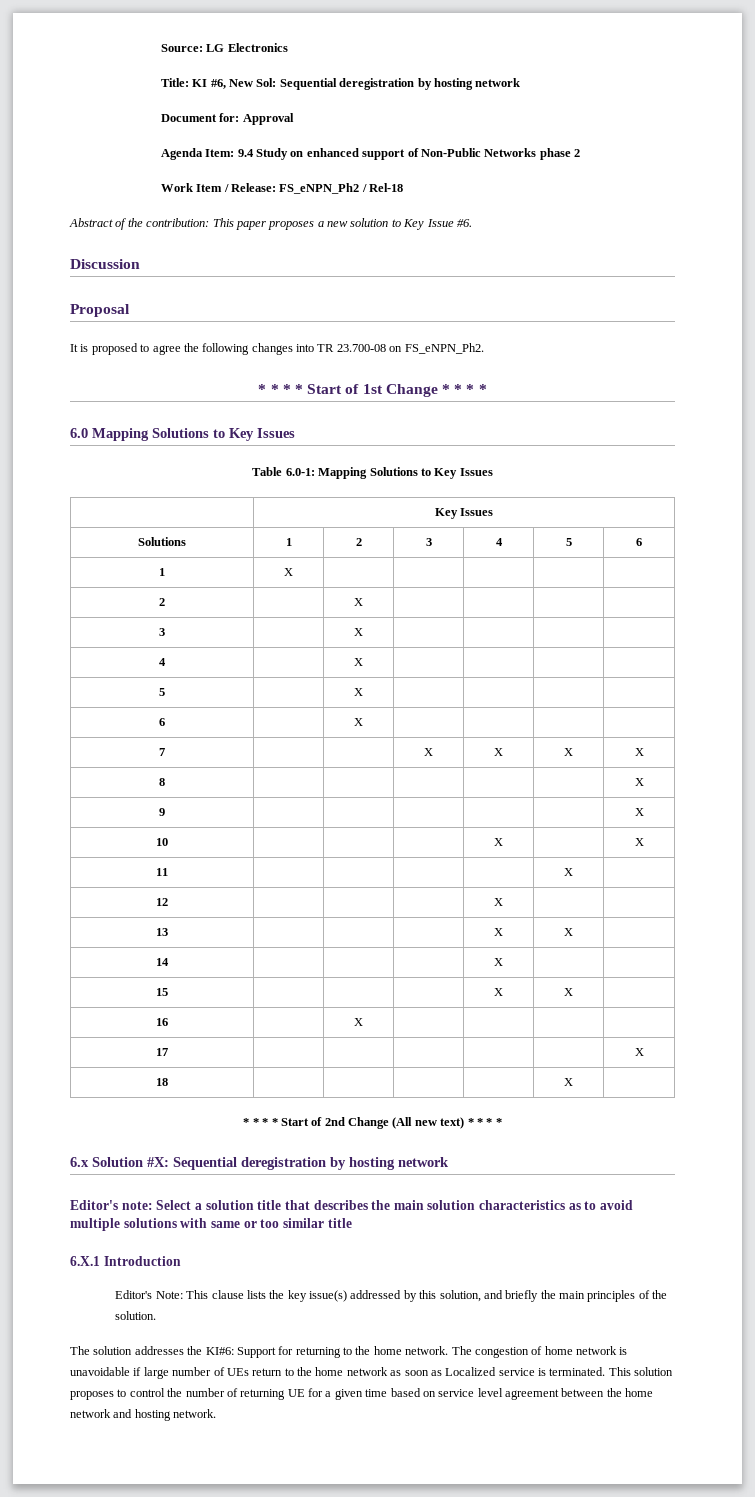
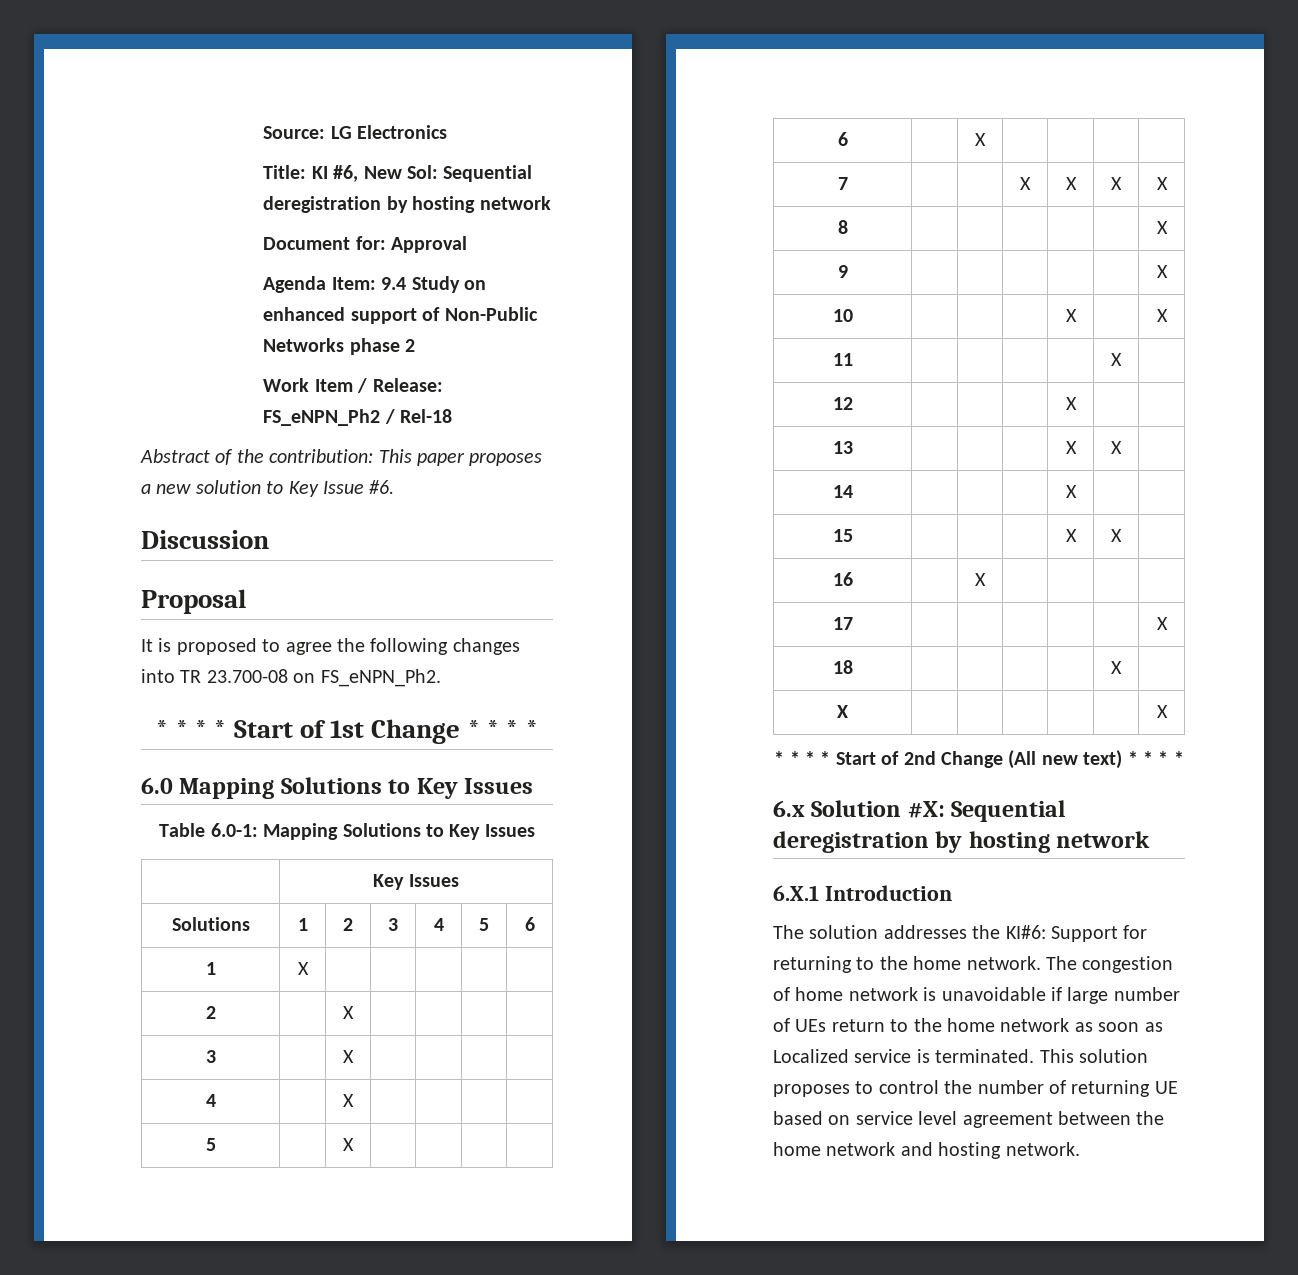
(573, 1082) none -> [837,705,848,718] [1156,705,1168,718] // X | | | | | | X
[70,1200,634,1210] [70,1218,352,1231] [70,1256,181,1266] [115,1290,668,1302] [115,1311,157,1320] Editor's note: Select a solution title that describes the main solution characteristics as to avoid multiple solutions with same or too similar title // 6.X.1 Introduction // Editor's Note: This clause lists the key issue(s) addressed by this solution, and briefly the main principles of the solution. -> [773,885,952,901] 6.X.1 Introduction
[308,1388,388,1400] for a given time -> (1178, 1087) none

